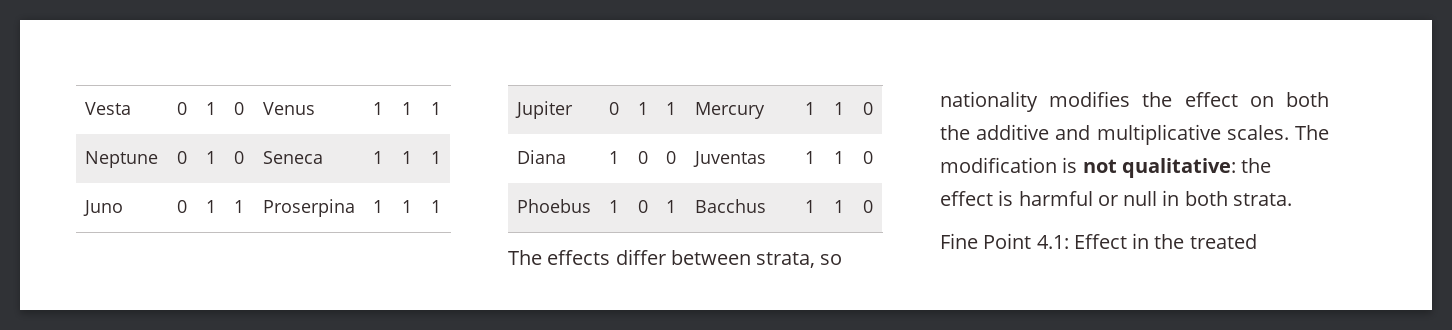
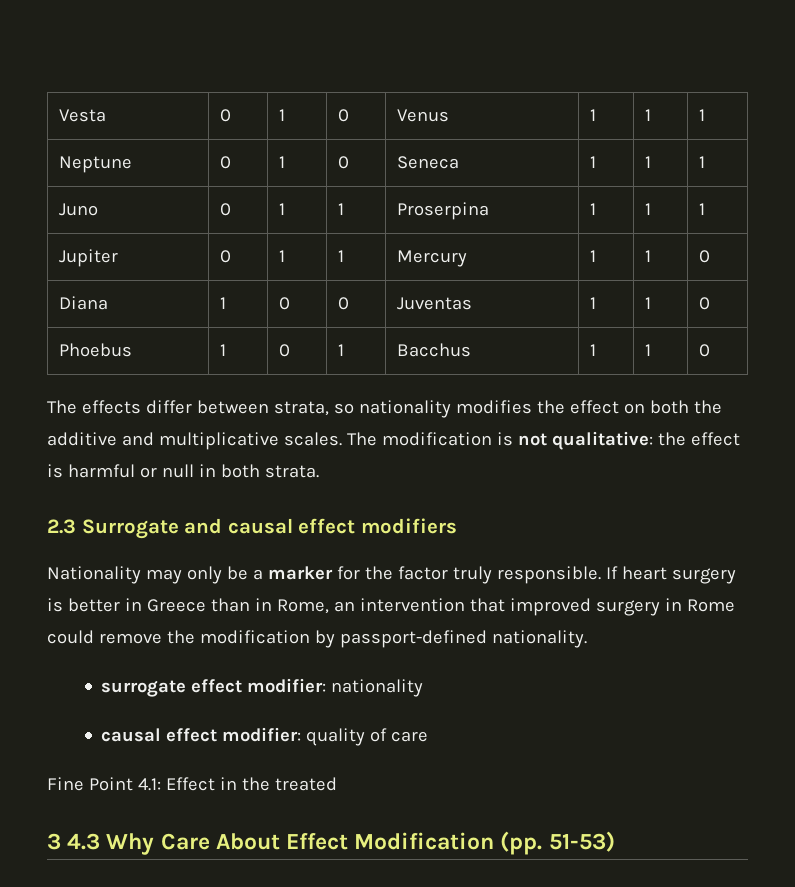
(1292, 199) none -> [47,518,457,539] [47,566,736,584] [47,598,735,616] [47,630,587,648] [101,678,424,697] [101,727,429,746] // 2.3 Surrogate and causal effect modifiers // Nationality may only be a marker for the factor truly responsible. If heart surgery is better in Greece than in Rome, an intervention that improved surgery in Rome could remove the modification by passport-defined nationality. // surrogate effect modifier: nationality // causal effect modifier: quality of care
(1257, 241) none -> [47,831,615,855] // 3 4.3 Why Care About Effect Modification (pp. 51-53)

